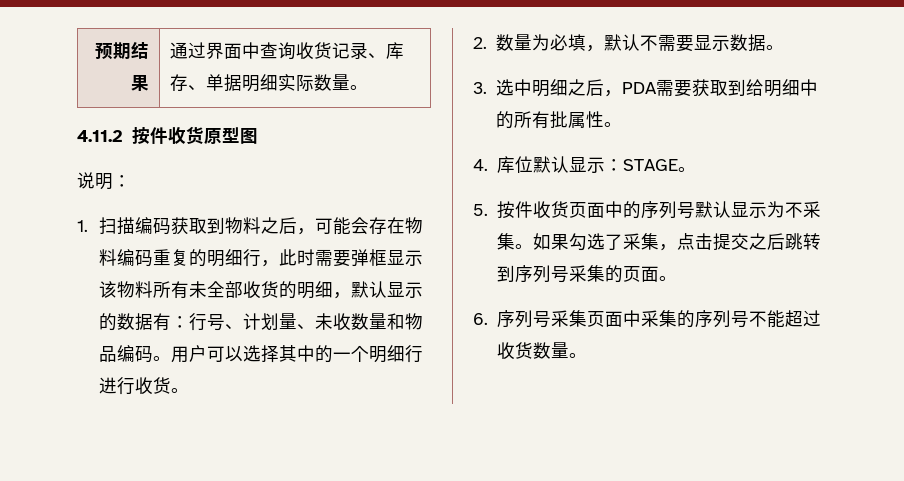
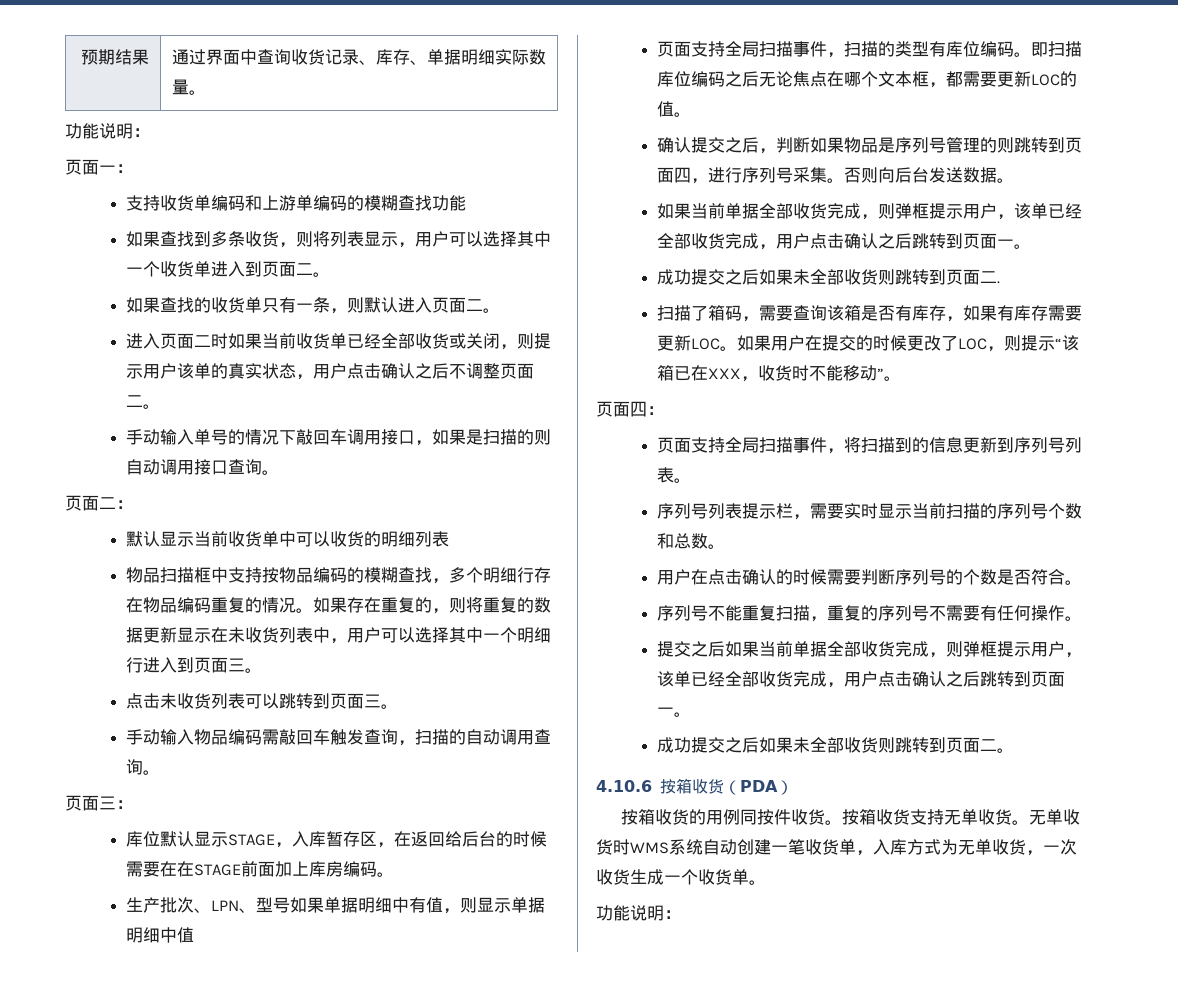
[77,126,258,144] [77,172,131,190] [77,217,424,235] [99,249,424,267] [99,281,424,299] [99,313,424,331] [99,345,424,363] [99,377,190,395] [473,34,784,52] [473,79,818,97] [495,111,622,129] [473,156,696,173] [473,201,821,219] [496,233,821,251] [496,265,677,283] [473,310,821,328] [496,342,587,360] 4.11.2按件收货原型图 // 说明： // 1.扫描编码获取到物料之后，可能会存在物料编码重复的明细行，此时需要弹框显示该物料所有未全部收货的明细，默认显示的数据有：行号、计划量、未收数量和物品编码。用户可以选择其中的一个明细行进行收货。 // 2.数量为必填，默认不需要显示数据。 // 3.选中明细之后，PDA需要获取到给明细中的所有批属性。 // 4.库位默认显示：STAGE。 // 5.按件收货页面中的序列号默认显示为不采集。如果勾选了采集，点击提交之后跳转到序列号采集的页面。 // 6.序列号采集页面中采集的序列号不能超过收货数量。 -> [65,123,150,139] [65,159,133,175] [126,195,467,211] [126,231,552,248] [126,261,331,277] [126,297,501,314] [126,333,552,350] [126,363,535,380] [126,395,161,409] [126,429,552,446] [126,459,280,475] [65,495,133,511] [126,531,450,547] [126,567,552,584] [126,597,552,614] [126,627,552,644] [126,657,263,673] [126,693,399,709] [126,729,552,746] [126,759,161,775] [65,795,133,811] [126,831,548,848] [126,861,395,877] [126,897,546,914] [126,927,195,943] [657,41,1083,58] [657,71,1078,88] [657,101,692,117] [657,137,1083,154] [657,167,1015,184] [657,203,1083,220] [657,233,1032,250] [657,269,1001,285] [657,305,1083,322] [657,335,1080,352] [657,365,902,382] [596,401,664,417] [657,437,1083,454] [657,467,692,483] [657,503,1083,520] [657,533,726,549] [657,569,1083,585] [657,605,1083,622] [657,641,1083,658] [657,671,1066,688] [657,707,692,717] [657,737,1015,753] [596,778,794,795] [620,809,1080,825] [596,839,1077,856] [596,869,766,885] [596,905,681,921] 功能说明： // 页面一： // 支持收货单编码和上游单编码的模糊查找功能 // 如果查找到多条收货，则将列表显示，用户可以选择其中一个收货单进入到页面二。 // 如果查找的收货单只有一条，则默认进入页面二。 // 进入页面二时如果当前收货单已经全部收货或关闭，则提示用户该单的真实状态，用户点击确认之后不调整页面二。 // 手动输入单号的情况下敲回车调用接口，如果是扫描的则自动调用接口查询。 // 页面二： // 默认显示当前收货单中可以收货的明细列表 // 物品扫描框中支持按物品编码的模糊查找，多个明细行存在物品编码重复的情况。如果存在重复的，则将重复的数据更新显示在未收货列表中，用户可以选择其中一个明细行进入到页面三。 // 点击未收货列表可以跳转到页面三。 // 手动输入物品编码需敲回车触发查询，扫描的自动调用查询。 // 页面三： // 库位默认显示STAGE，入库暂存区，在返回给后台的时候需要在在STAGE前面加上库房编码。 // 生产批次、LPN、型号如果单据明细中有值，则显示单据明细中值 // 页面支持全局扫描事件，扫描的类型有库位编码。即扫描库位编码之后无论焦点在哪个文本框，都需要更新LOC的值。 // 确认提交之后，判断如果物品是序列号管理的则跳转到页面四，进行序列号采集。否则向后台发送数据。 // 如果当前单据全部收货完成，则弹框提示用户，该单已经全部收货完成，用户点击确认之后跳转到页面一。 // 成功提交之后如果未全部收货则跳转到页面二. // 扫描了箱码，需要查询该箱是否有库存，如果有库存需要更新LOC。如果用户在提交的时候更改了LOC，则提示“该箱已在XXX，收货时不能移动”。 // 页面四： // 页面支持全局扫描事件，将扫描到的信息更新到序列号列表。 // 序列号列表提示栏，需要实时显示当前扫描的序列号个数和总数。 // 用户在点击确认的时候需要判断序列号的个数是否符合。 // 序列号不能重复扫描，重复的序列号不需要有任何操作。 // 提交之后如果当前单据全部收货完成，则弹框提示用户，该单已经全部收货完成，用户点击确认之后跳转到页面一。 // 成功提交之后如果未全部收货则跳转到页面二。 // 4.10.6按箱收货（PDA） // 按箱收货的用例同按件收货。按箱收货支持无单收货。无单收货时WMS系统自动创建一笔收货单，入库方式为无单收货，一次收货生成一个收货单。 // 功能说明：

